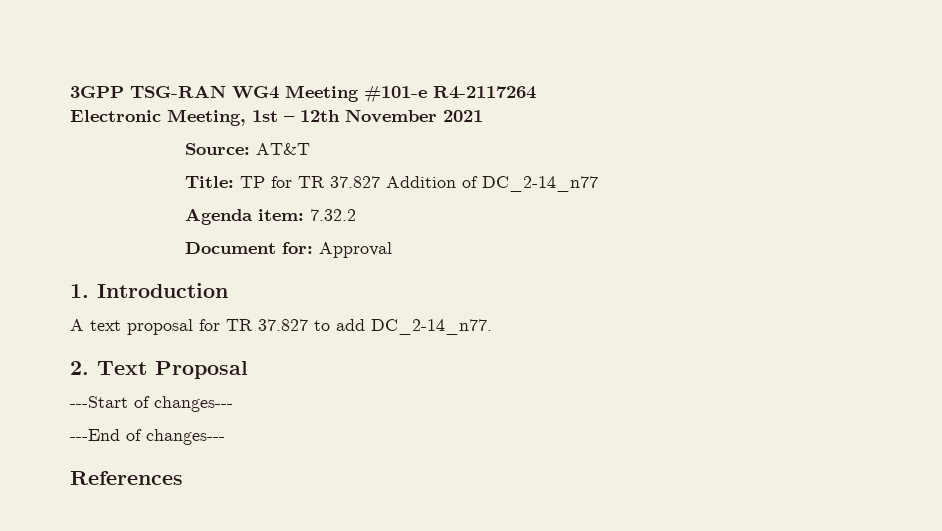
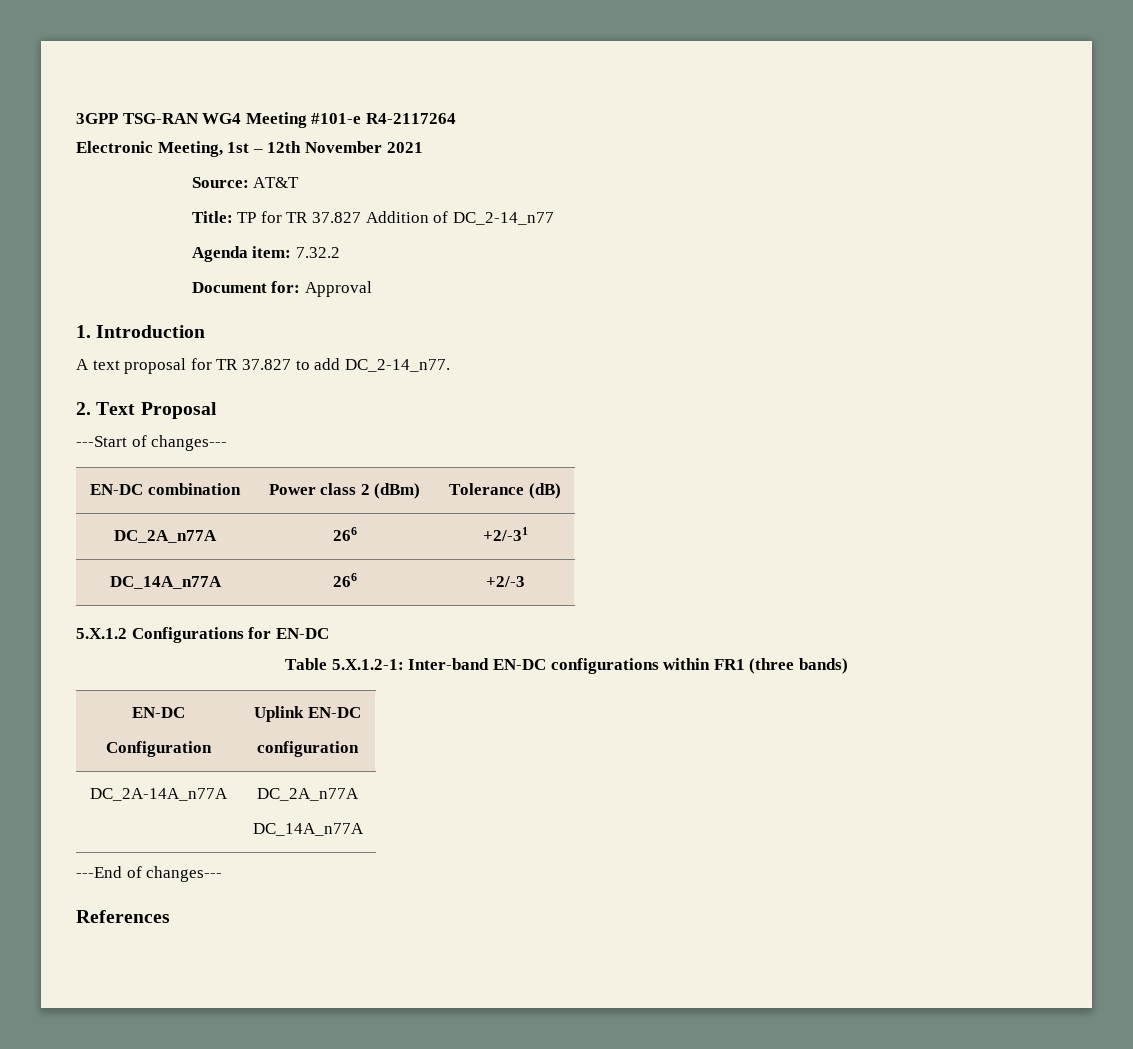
(233, 404) none -> [90,483,241,495] [268,483,421,499] [449,483,561,499] [114,530,217,543] [332,527,357,541] [482,527,528,541] [109,576,222,589] [332,573,357,587] [485,576,525,587] [76,627,329,643] [285,658,848,674] [131,707,185,718] [105,741,212,757] [254,706,361,722] [257,741,359,757] [89,788,228,801] [257,788,359,801] [252,823,364,836] // EN-DC combination | Power class 2 (dBm) | Tolerance (dB) // DC_2A_n77A | 266 | +2/-31 // DC_14A_n77A | 266 | +2/-3 // 5.X.1.2 Configurations for EN-DC // Table 5.X.1.2-1: Inter-band EN-DC configurations within FR1 (three bands) // EN-DC // Configuration | Uplink EN-DC // configuration // DC_2A-14A_n77A | DC_2A_n77A // DC_14A_n77A

